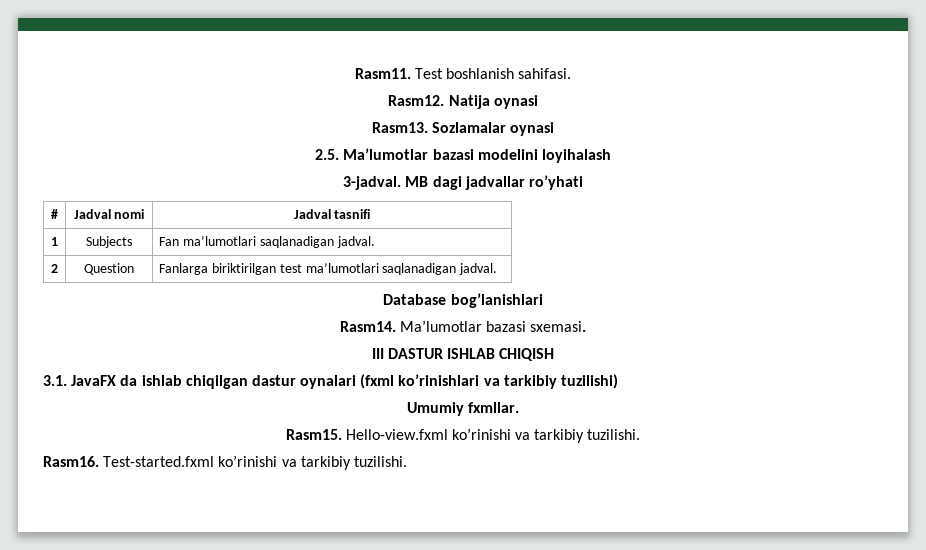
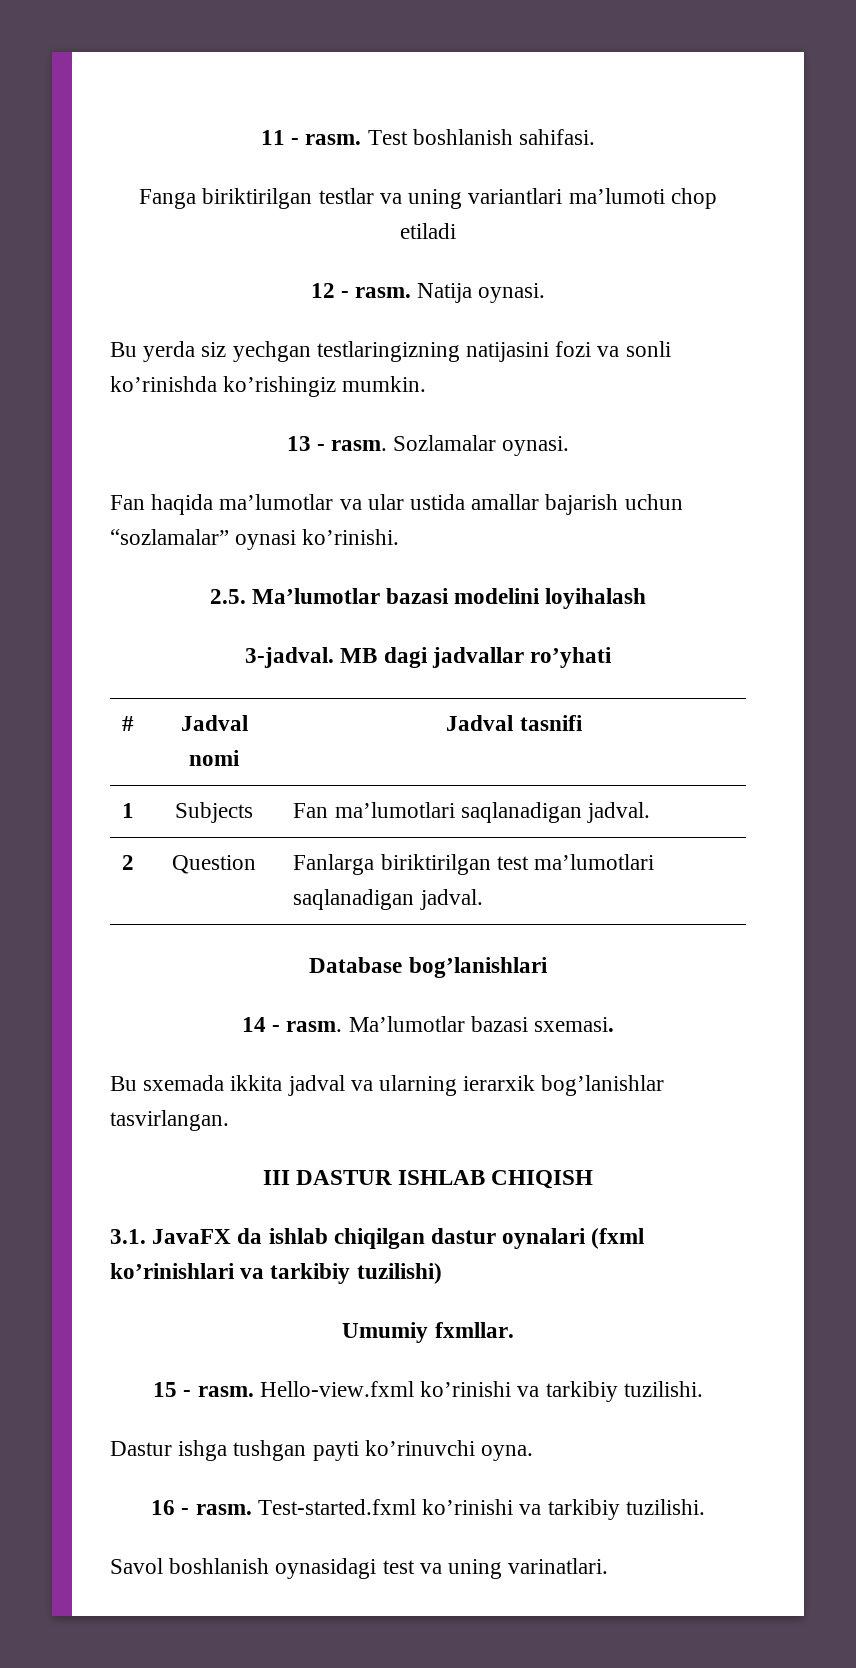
[354,68,411,79] Rasm11. -> [260,130,362,145] 11 - rasm.
[388,95,538,109] [371,122,555,136] Rasm12. Natija oynasi // Rasm13. Sozlamalar oynasi -> [139,188,717,209] [400,223,456,239] [310,283,546,303] [110,341,671,362] [110,376,427,397] [286,435,570,456] [110,494,683,515] [110,529,400,550] Fanga biriktirilgan testlar va uning variantlari ma’lumoti chop etiladi // 12 - rasm. Natija oynasi. // Bu yerda siz yechgan testlaringizning natijasini fozi va sonli ko’rinishda ko’rishingiz mumkin. // 13 - rasm. Sozlamalar oynasi. // Fan haqida ma’lumotlar va ular ustida amallar bajarish uchun “sozlamalar” oynasi ko’rinishi.
[339,321,396,332] Rasm14. -> [241,1017,343,1032] 14 - rasm.
(587, 326) none -> [110,1075,665,1096] [110,1110,229,1131] // Bu sxemada ikkita jadval va ularning ierarxik bog’lanishlar tasvirlangan.
[285,429,342,440] Rasm15. -> [153,1382,254,1397] 15 - rasm.
[43,456,99,467] Rasm16. -> [110,1440,534,1461] [151,1500,252,1515] Dastur ishga tushgan payti ko’rinuvchi oyna. // 16 - rasm.
(407, 461) none -> [110,1558,609,1579] // Savol boshlanish oynasidagi test va uning varinatlari.

